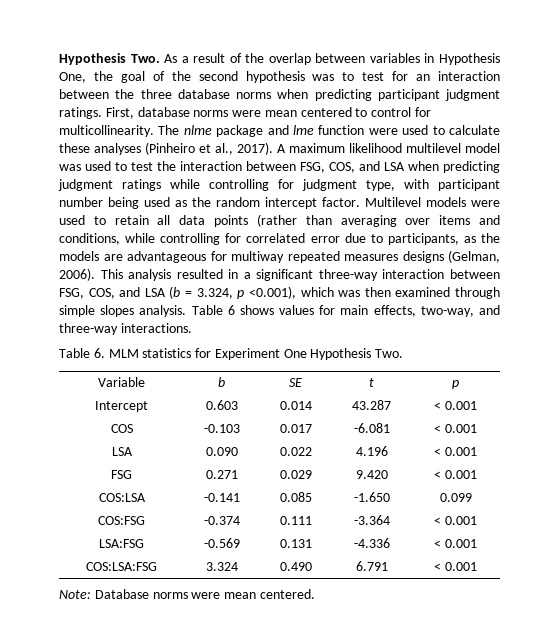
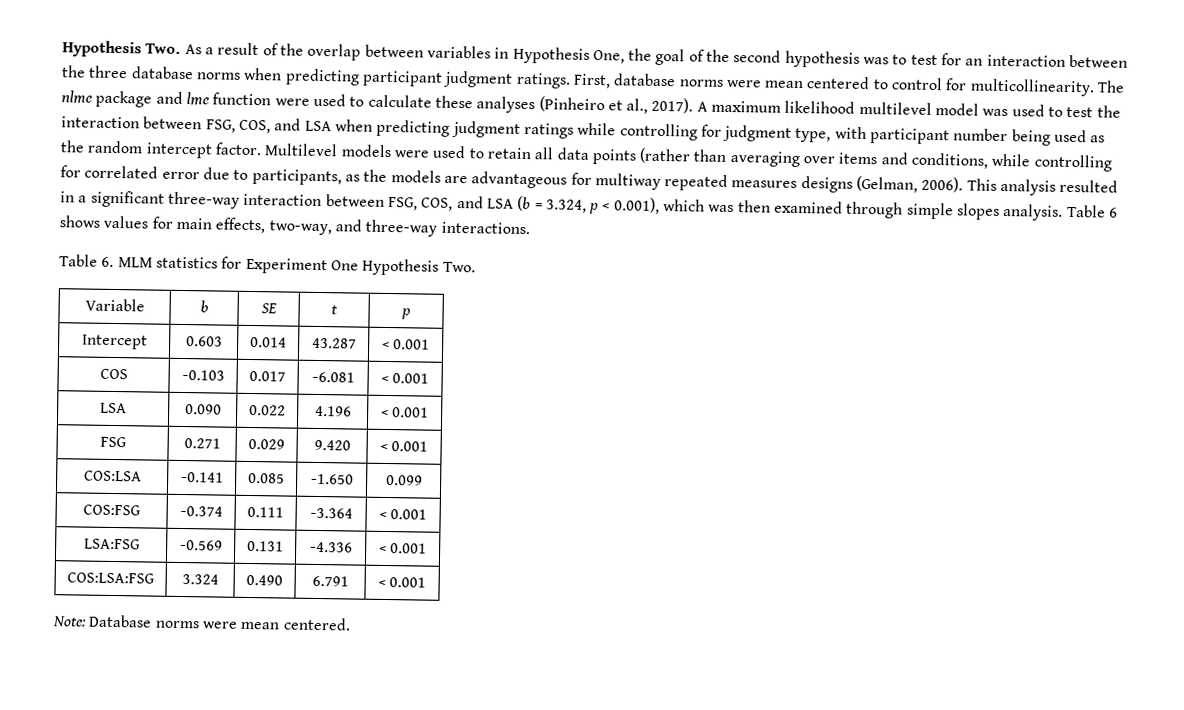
[248,286,296,299] <0.001), -> [602,197,660,214] < 0.001),

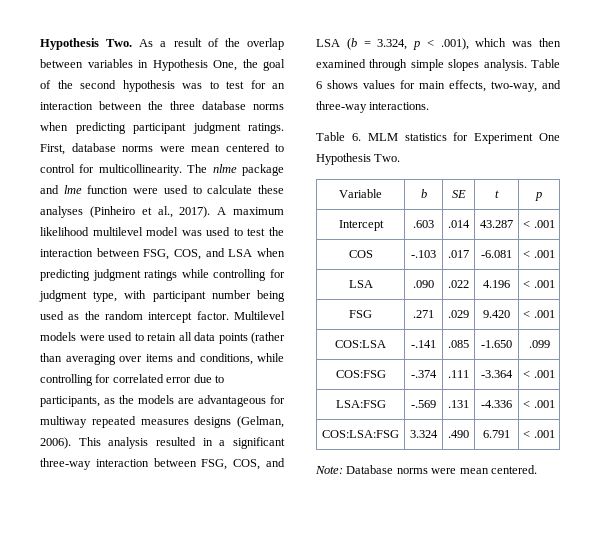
[613,197,660,214] 0.001), -> [440,38,469,50] .001),
[185,336,223,347] [250,336,287,348] 0.603 | 0.014 -> [413,220,434,228] [448,220,470,228] .603 | .014
[393,339,431,350] 0.001 -> [533,220,555,228] .001
[181,369,225,381] [249,370,286,382] -0.103 | 0.017 -> [411,250,436,258] [448,250,469,258] -.103 | .017
[392,373,430,384] 0.001 -> [533,250,555,258] .001
[184,404,222,415] [249,404,286,416] 0.090 | 0.022 -> [413,280,434,288] [448,280,469,288] .090 | .022
[392,407,430,418] 0.001 -> [533,280,555,288] .001
[183,438,221,449] [248,438,285,450] 0.271 | 0.029 -> [413,310,434,318] [448,310,469,318] .271 | .029
[391,441,429,452] 0.001 -> [533,310,555,318] .001
[180,471,224,483] [248,472,285,484] -0.141 | 0.085 -> [411,340,436,348] [448,340,469,348] -.141 | .085
[385,474,423,486] 0.099 -> [528,340,550,348] .099
[179,505,223,517] [247,506,284,518] -0.374 | 0.111 -> [411,370,437,378] [448,370,469,378] -.374 | .111
[390,509,428,520] 0.001 -> [533,370,555,378] .001
[179,539,223,551] [247,540,284,552] -0.569 | 0.131 -> [411,400,436,408] [448,400,469,408] -.569 | .131
[390,543,428,554] 0.001 -> [533,400,555,408] .001
[246,574,283,586] 0.490 -> [448,430,469,438] .490
[389,577,427,588] 0.001 -> [533,430,555,438] .001

